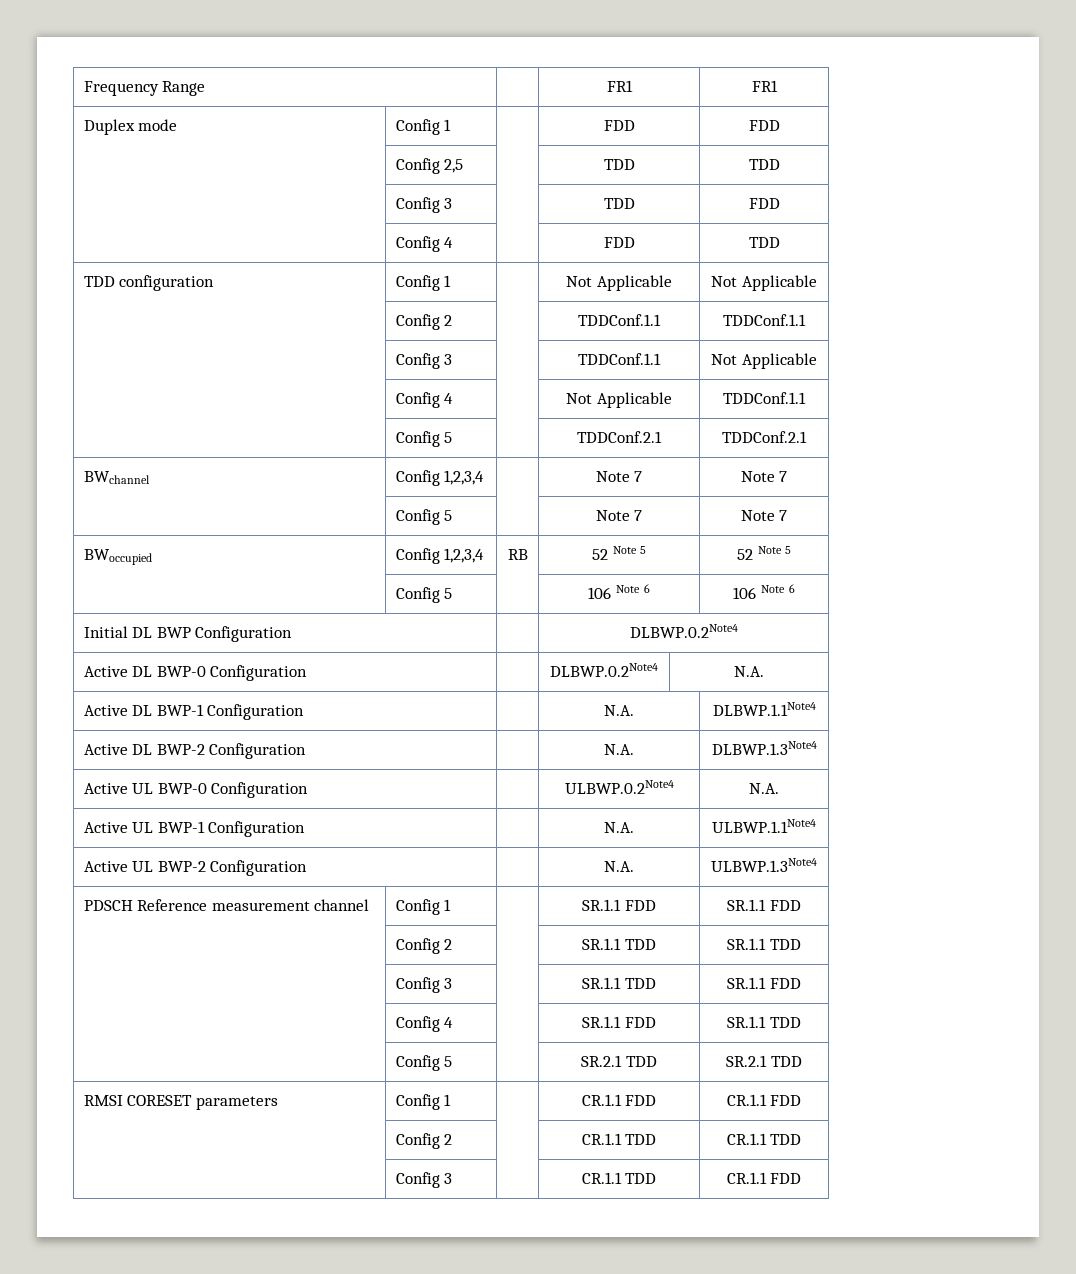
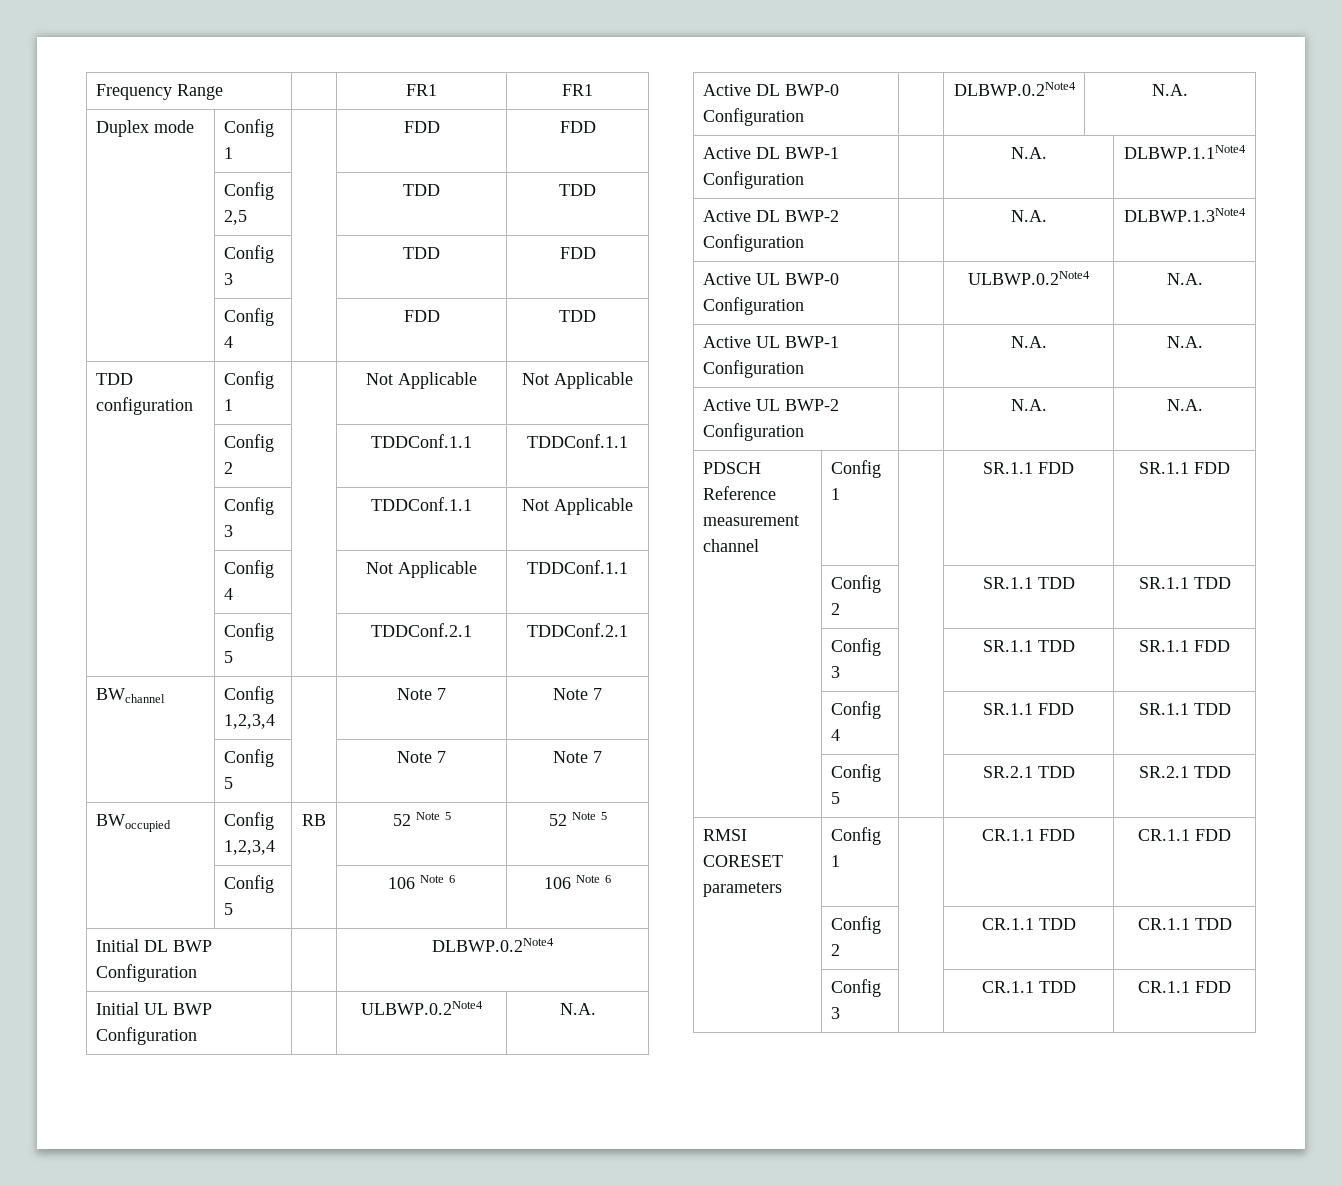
(738, 631) none -> [95,1002,212,1015] [95,1027,197,1045] [361,1001,484,1015] [559,1003,596,1015] // Initial UL BWP Configuration | | ULBWP.0.2Note4 | N.A.
[712,819,816,833] ULBWP.1.1Note4 -> [1166,336,1203,348] N.A.
[711,858,817,872] ULBWP.1.3Note4 -> [1166,399,1203,411] N.A.

